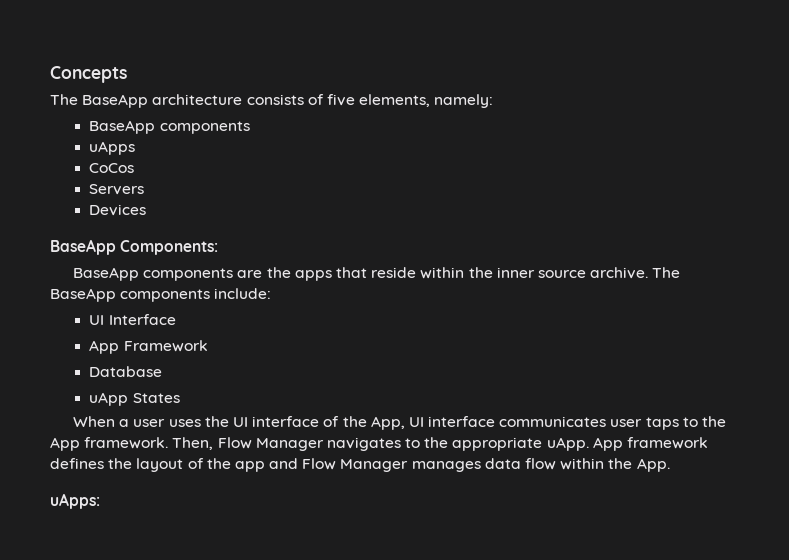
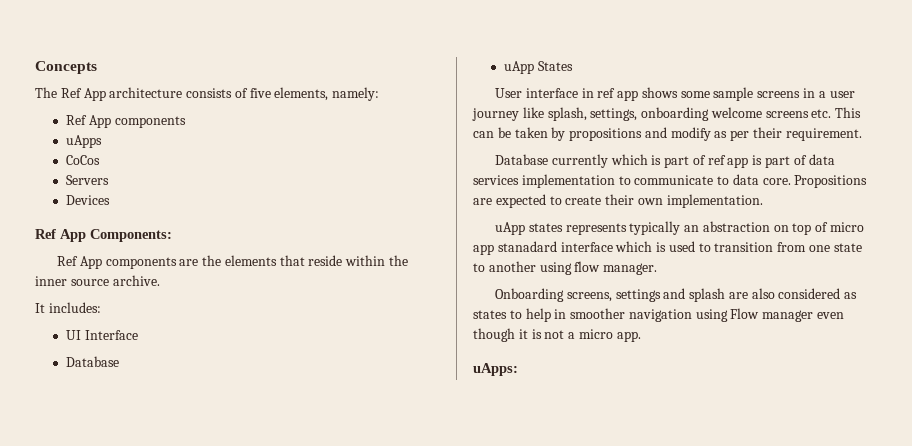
[82,94,149,108] BaseApp -> [60,88,106,101] Ref App
[89,120,156,134] BaseApp -> [66,115,111,128] Ref App
[50,239,116,255] BaseApp -> [35,229,86,242] Ref App
[73,267,140,281] BaseApp -> [56,256,102,269] Ref App
[294,270,332,281] apps -> [224,255,277,266] elements
[652,267,681,278] [50,288,272,302] The BaseApp components include: -> [35,302,101,313] // It includes:
[89,340,208,354] // App Framework -> (138, 335) none
[73,416,727,430] [50,437,709,451] [50,458,670,472] When a user uses the UI interface of the App, UI interface communicates user taps to the App framework. Then, Flow Manager navigates to the appropriate uApp. App framework defines the layout of the app and Flow Manager manages data flow within the App. -> [494,87,855,101] [472,107,862,121] [473,127,862,141] [494,154,835,168] [473,174,868,188] [473,194,763,208] [494,221,864,235] [473,241,862,255] [473,261,658,275] [494,288,858,302] [473,308,845,322] [473,328,641,342] User interface in ref app shows some sample screens in a user journey like splash, settings, onboarding welcome screens etc. This can be taken by propositions and modify as per their requirement. // Database currently which is part of ref app is part of data services implementation to communicate to data core. Propositions are expected to create their own implementation. // uApp states represents typically an abstraction on top of micro app stanadard interface which is used to transition from one state to another using flow manager. // Onboarding screens, settings and splash are also considered as states to help in smoother navigation using Flow manager even though it is not a micro app.

